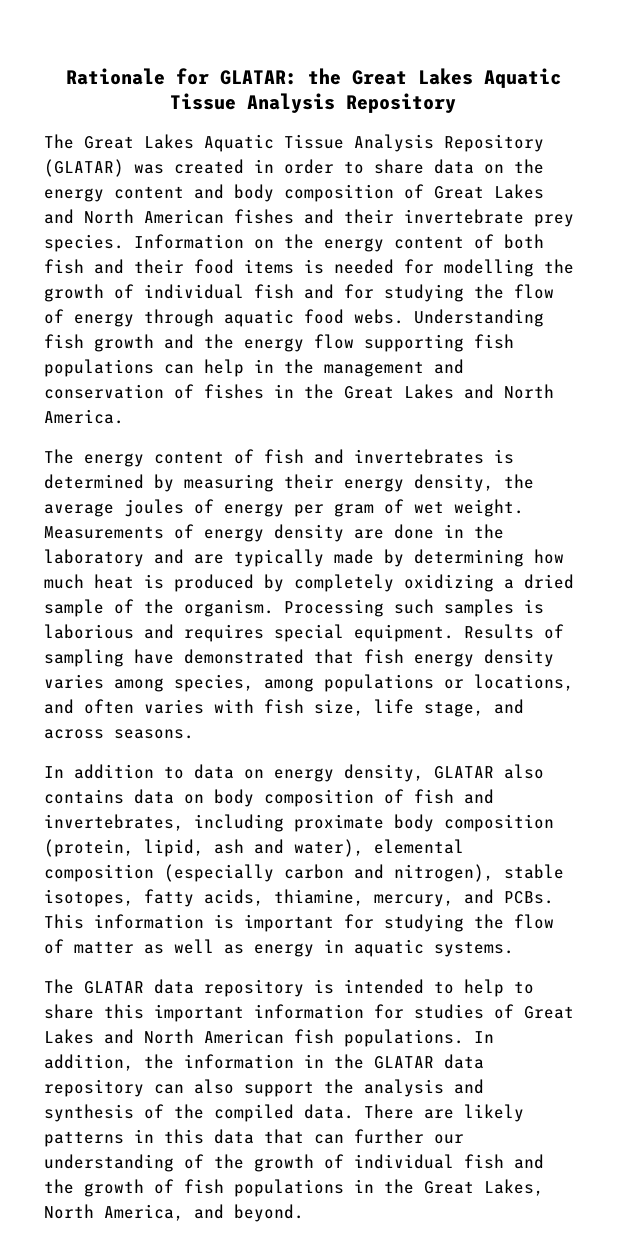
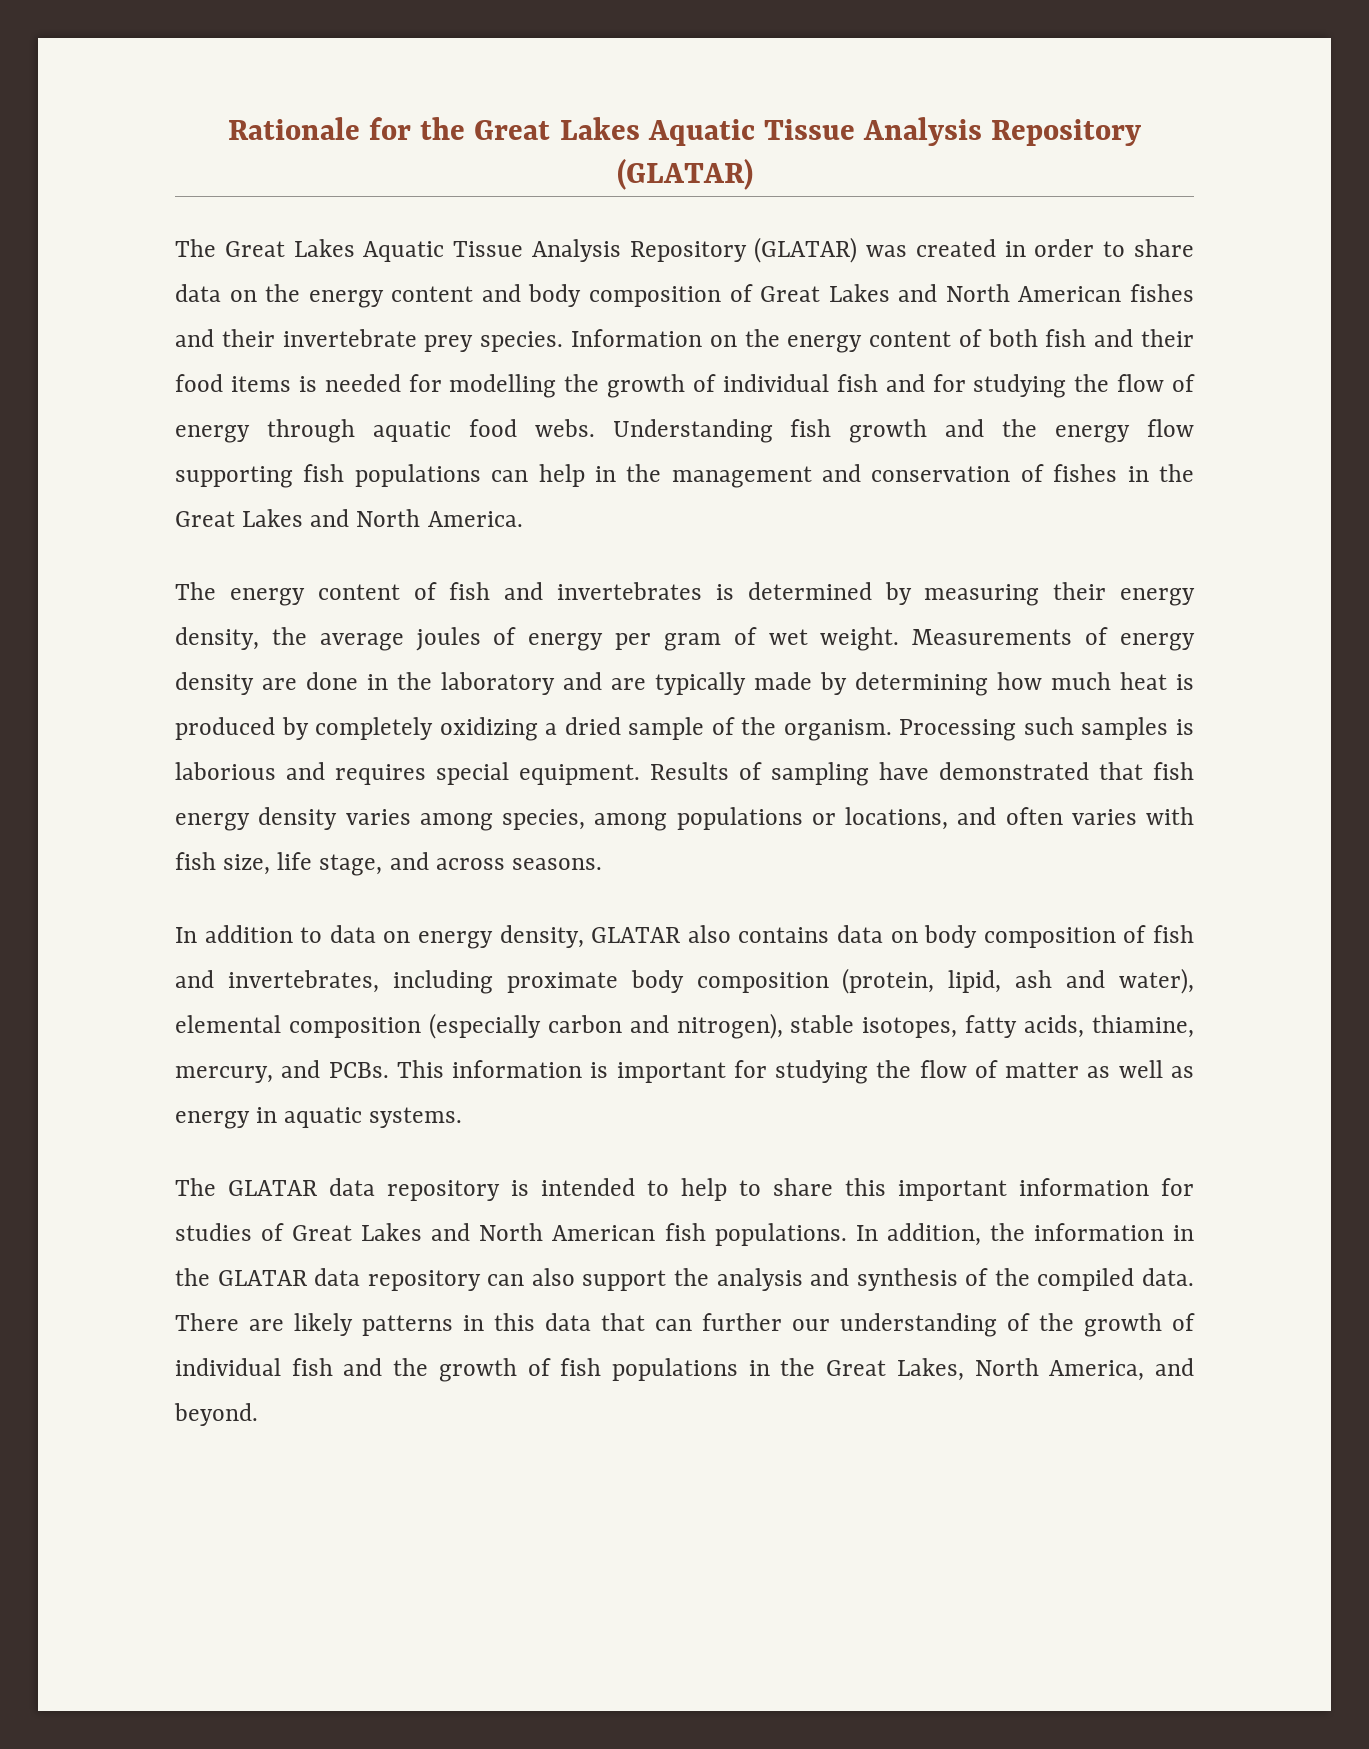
[219,70,297,85] GLATAR: -> (412, 128) none
(456, 103) none -> [616,158,753,190] (GLATAR)

